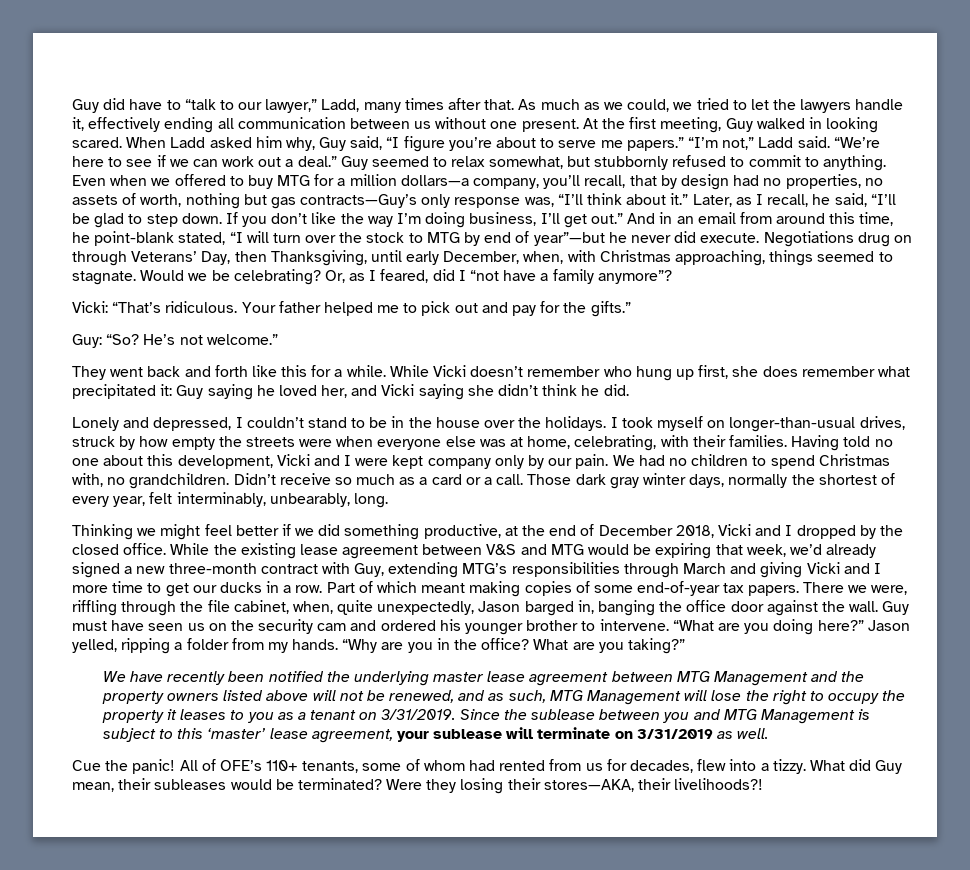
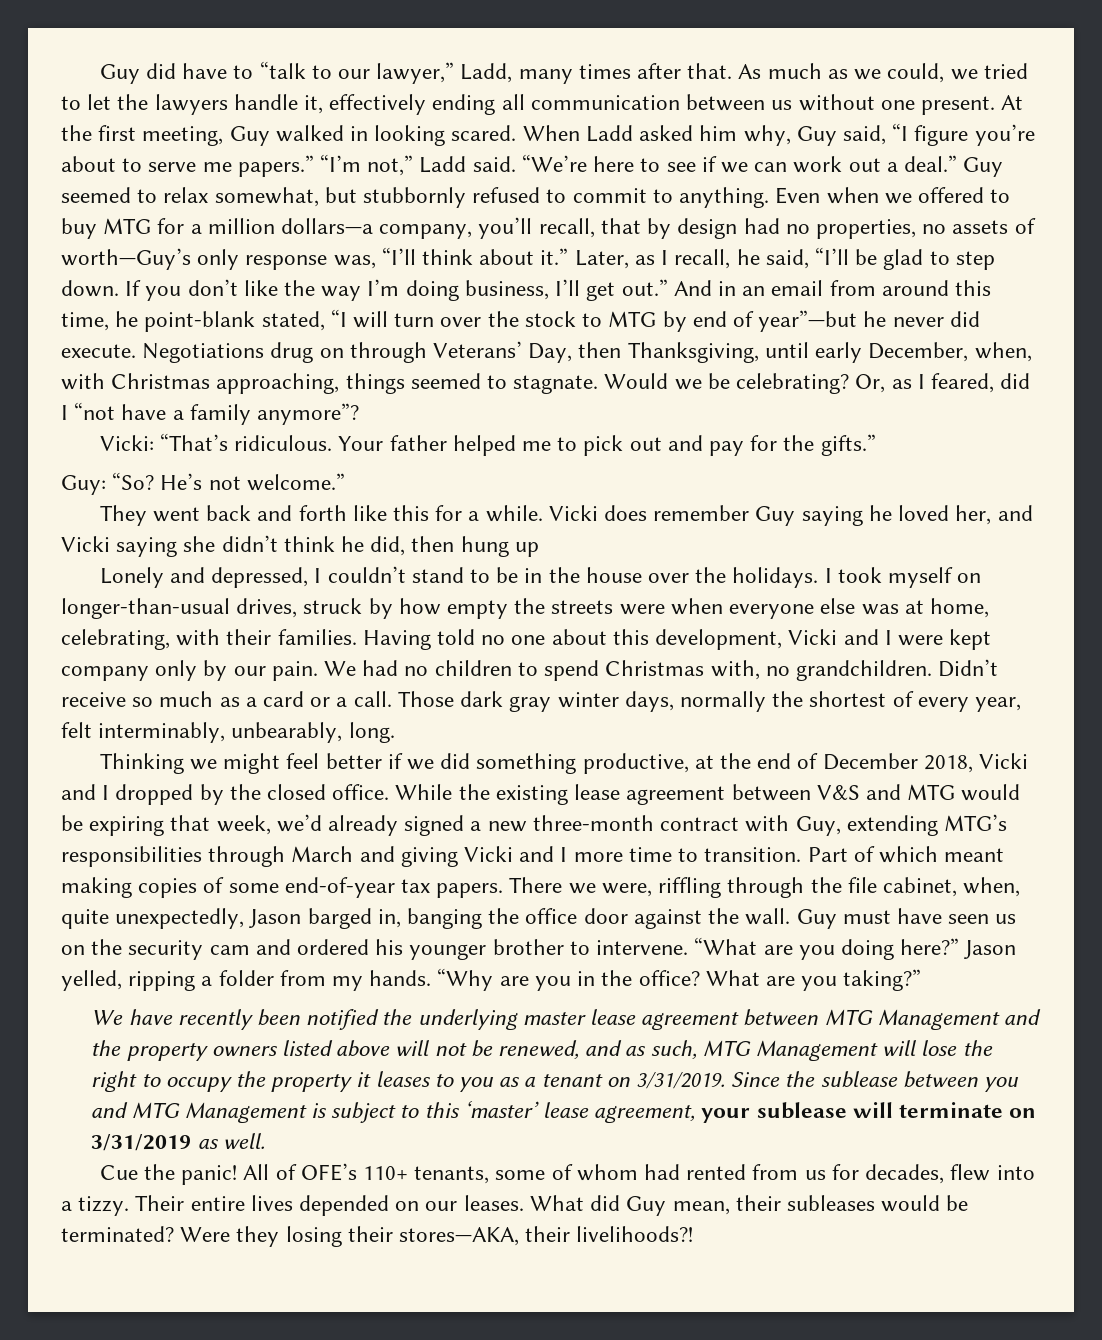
[140,193,418,209] worth, nothing but gas contracts—Guy’s -> [61,248,191,270] worth—Guy’s
[389,365,910,381] [72,384,173,399] While Vicki doesn’t remember who hung up first, she does remember what precipitated it: -> [548,505,750,521] Vicki does remember
[603,384,629,396] did. -> [370,536,539,557] did, then hung up
[165,581,323,597] get our ducks in a row. -> [704,847,802,862] transition.
(806, 766) none -> [135,1195,524,1216] Their entire lives depended on our leases.

